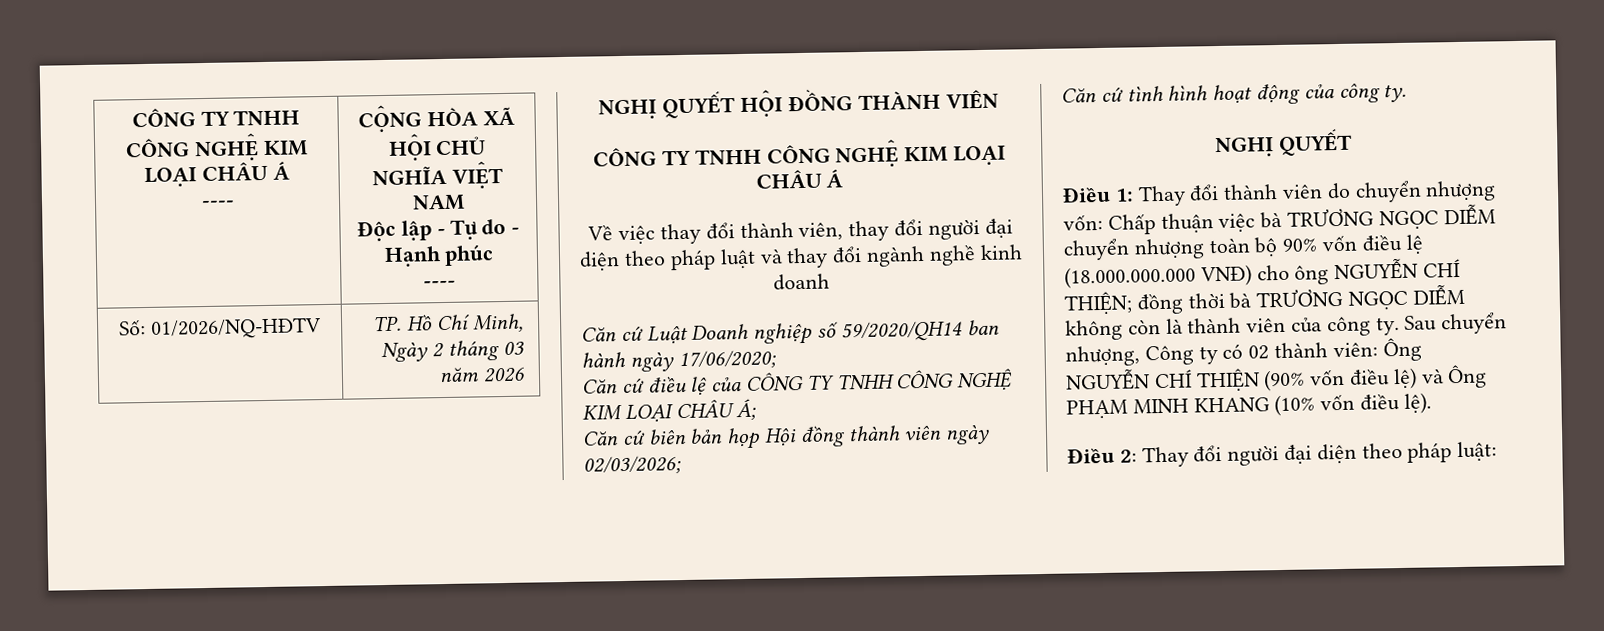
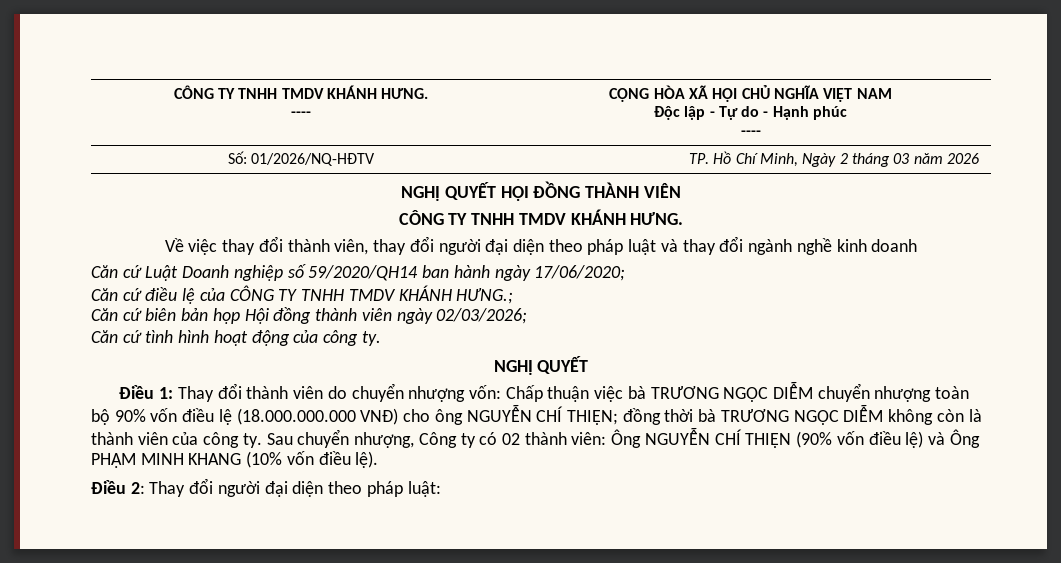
[131,108,301,128] [125,133,308,162] [144,161,290,187] CÔNG TY TNHH CÔNG NGHỆ KIM LOẠI CHÂU Á -> [173,85,429,99] CÔNG TY TNHH TMDV KHÁNH HƯNG.
[766,139,1006,168] [755,169,844,189] CÔNG NGHỆ KIM LOẠI CHÂU Á -> [518,209,684,225] TMDV KHÁNH HƯNG.
[895,368,1013,392] [582,398,757,423] CÔNG NGHỆ KIM LOẠI CHÂU Á; -> [348,285,514,304] TMDV KHÁNH HƯNG.;

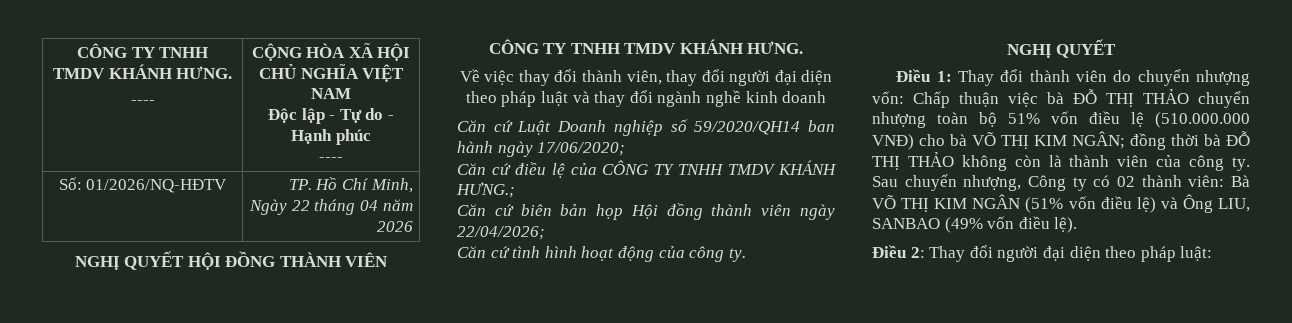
[839,153,910,167] 2 tháng 03 -> [291,199,379,215] 22 tháng 04
[436,308,528,324] 02/03/2026; -> [457,226,545,240] 22/04/2026;
[650,381,814,402] TRƯƠNG NGỌC DIỄM -> [1073,89,1189,107] ĐỖ THỊ THẢO
[114,409,146,422] 90% -> [1008,113,1040,124] 51%
[236,408,356,425] (18.000.000.000 -> [1155,112,1250,128] (510.000.000
[434,404,884,425] ông NGUYỄN CHÍ THIỆN; đồng thời bà TRƯƠNG NGỌC DIỄM -> [950,131,1250,150] [872,152,954,170] bà VÕ THỊ KIM NGÂN; đồng thời bà ĐỖ THỊ THẢO
[611,427,833,448] Ông NGUYỄN CHÍ THIỆN (90% -> [1231,175,1250,187] [872,194,1064,213] Bà VÕ THỊ KIM NGÂN (51%
[91,451,283,468] PHẠM MINH KHANG (10% -> [1218,198,1250,212] [872,217,983,233] LIU, SANBAO (49%

